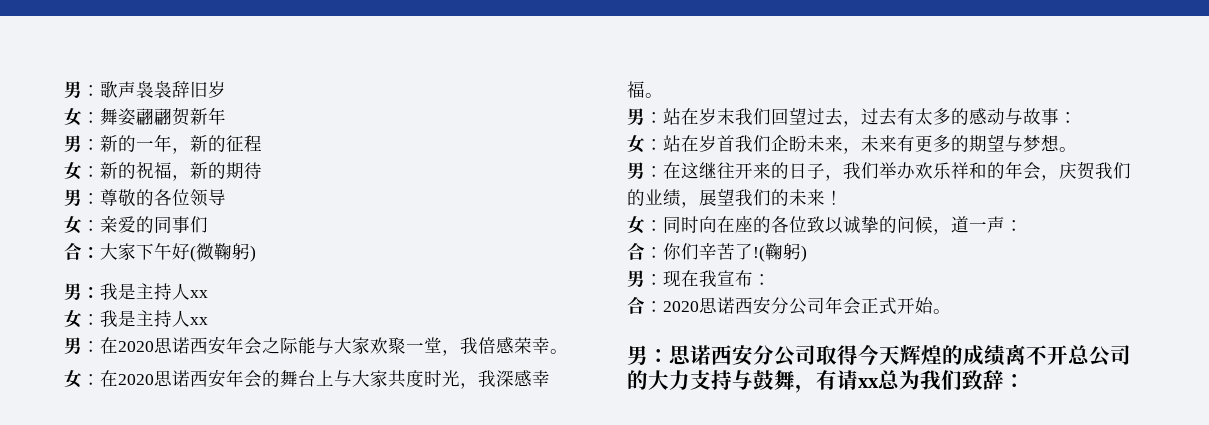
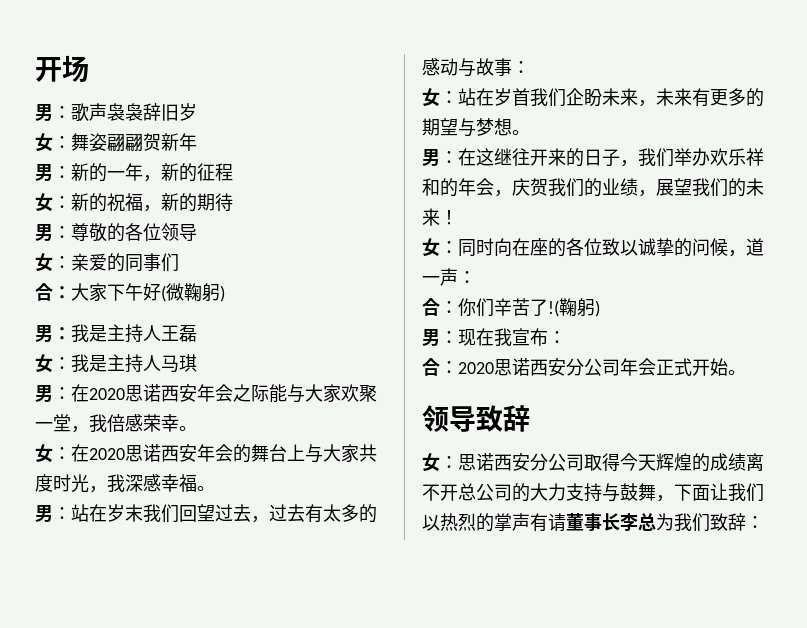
(64, 90) none -> [35,55,89,82] 开场 //
[190,290,208,298] xx -> [161,325,197,342] 王磊
[190,317,208,325] xx -> [161,354,197,373] 马琪
[627,345,648,366] 男 -> [422,405,530,432] [422,453,440,472] 领导致辞 // 女
[816,370,879,390] 有请xx -> [674,483,764,502] [422,513,638,532] 下面让我们以热烈的掌声有请董事长李

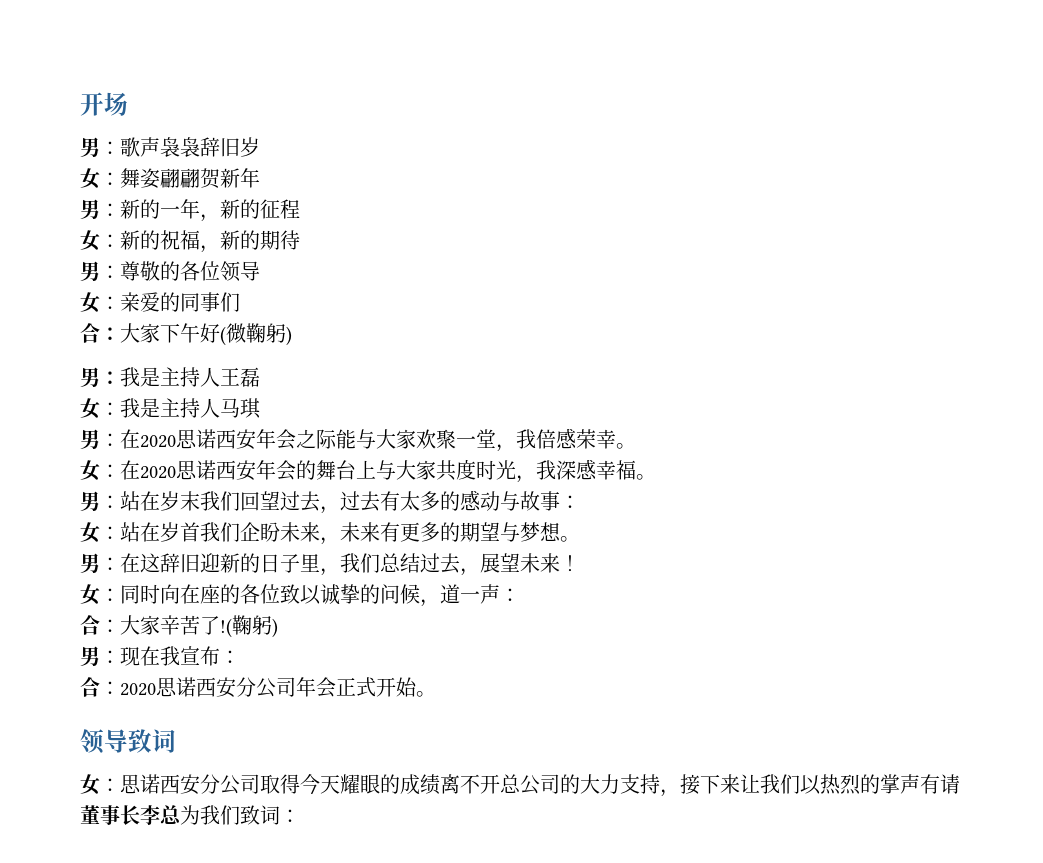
[494,148,764,167] [422,178,746,197] 继往开来的日子，我们举办欢乐祥和的年会，庆贺我们的业绩，展望我们的 -> [160,553,520,576] 辞旧迎新的日子里，我们总结过去，展望
[458,298,494,317] 你们 -> [120,615,160,635] 大家
[503,405,530,432] 辞 -> [152,729,176,753] 词
[656,453,692,471] 辉煌 -> [340,774,380,794] 耀眼
[602,483,710,502] 与鼓舞，下面 -> [660,774,740,797] ，接下来
[728,513,746,531] 辞 -> [260,805,280,825] 词

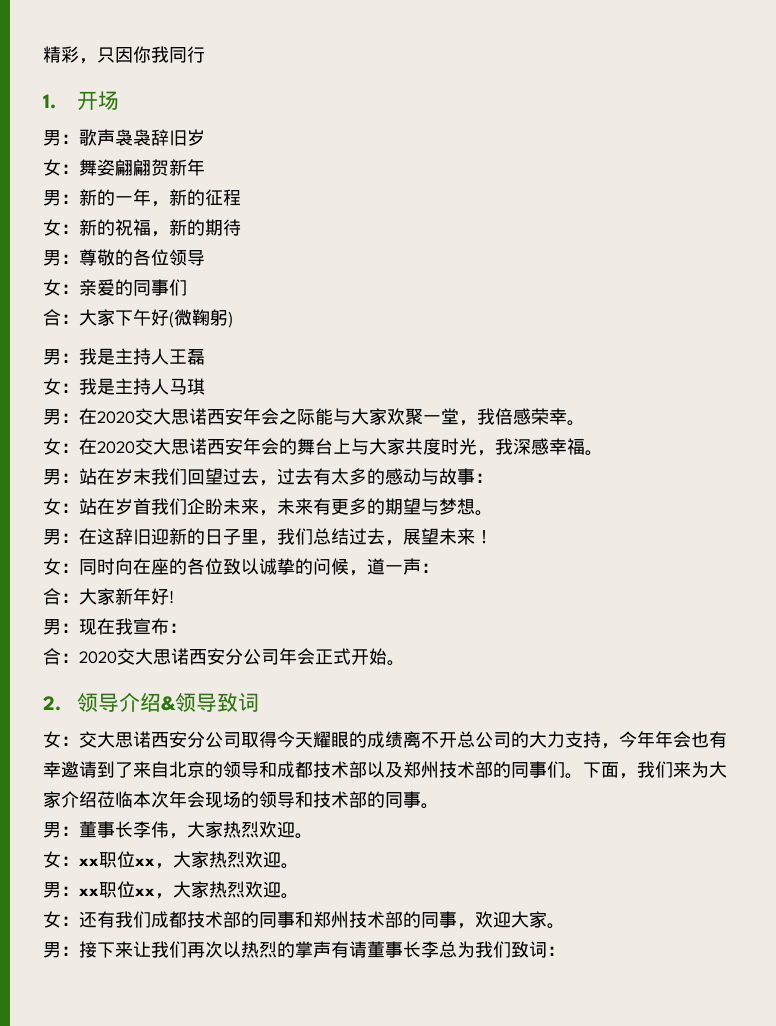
(80, 104) none -> [43,46,205,64] [43,94,56,109] 精彩，只因你我同行 // 1.
(176, 441) none -> [135,408,171,425] 交大
(176, 472) none -> [135,438,171,455] 交大
[160,615,278,638] 辛苦了!(鞠躬) -> [115,588,174,605] 新年好!
(156, 689) none -> [117,648,153,665] 交大
(436, 694) none -> [43,693,176,712] 2.领导介绍&
(120, 785) none -> [79,731,115,748] 交大
(680, 793) none -> [619,731,727,748] [43,761,727,779] [43,791,439,809] [43,821,313,839] [43,851,299,869] [43,881,299,899] [43,911,565,929] [43,942,79,958] 今年年会也有幸邀请到了来自北京的领导和成都技术部以及郑州技术部的同事们。下面，我们来为大家介绍莅临本次年会现场的领导和技术部的同事。 // 男：董事长李伟，大家热烈欢迎。 // 女：xx职位xx，大家热烈欢迎。 // 男：xx职位xx，大家热烈欢迎。 // 女：还有我们成都技术部的同事和郑州技术部的同事，欢迎大家。 // 男：
(800, 784) none -> [187,941,223,958] 再次

